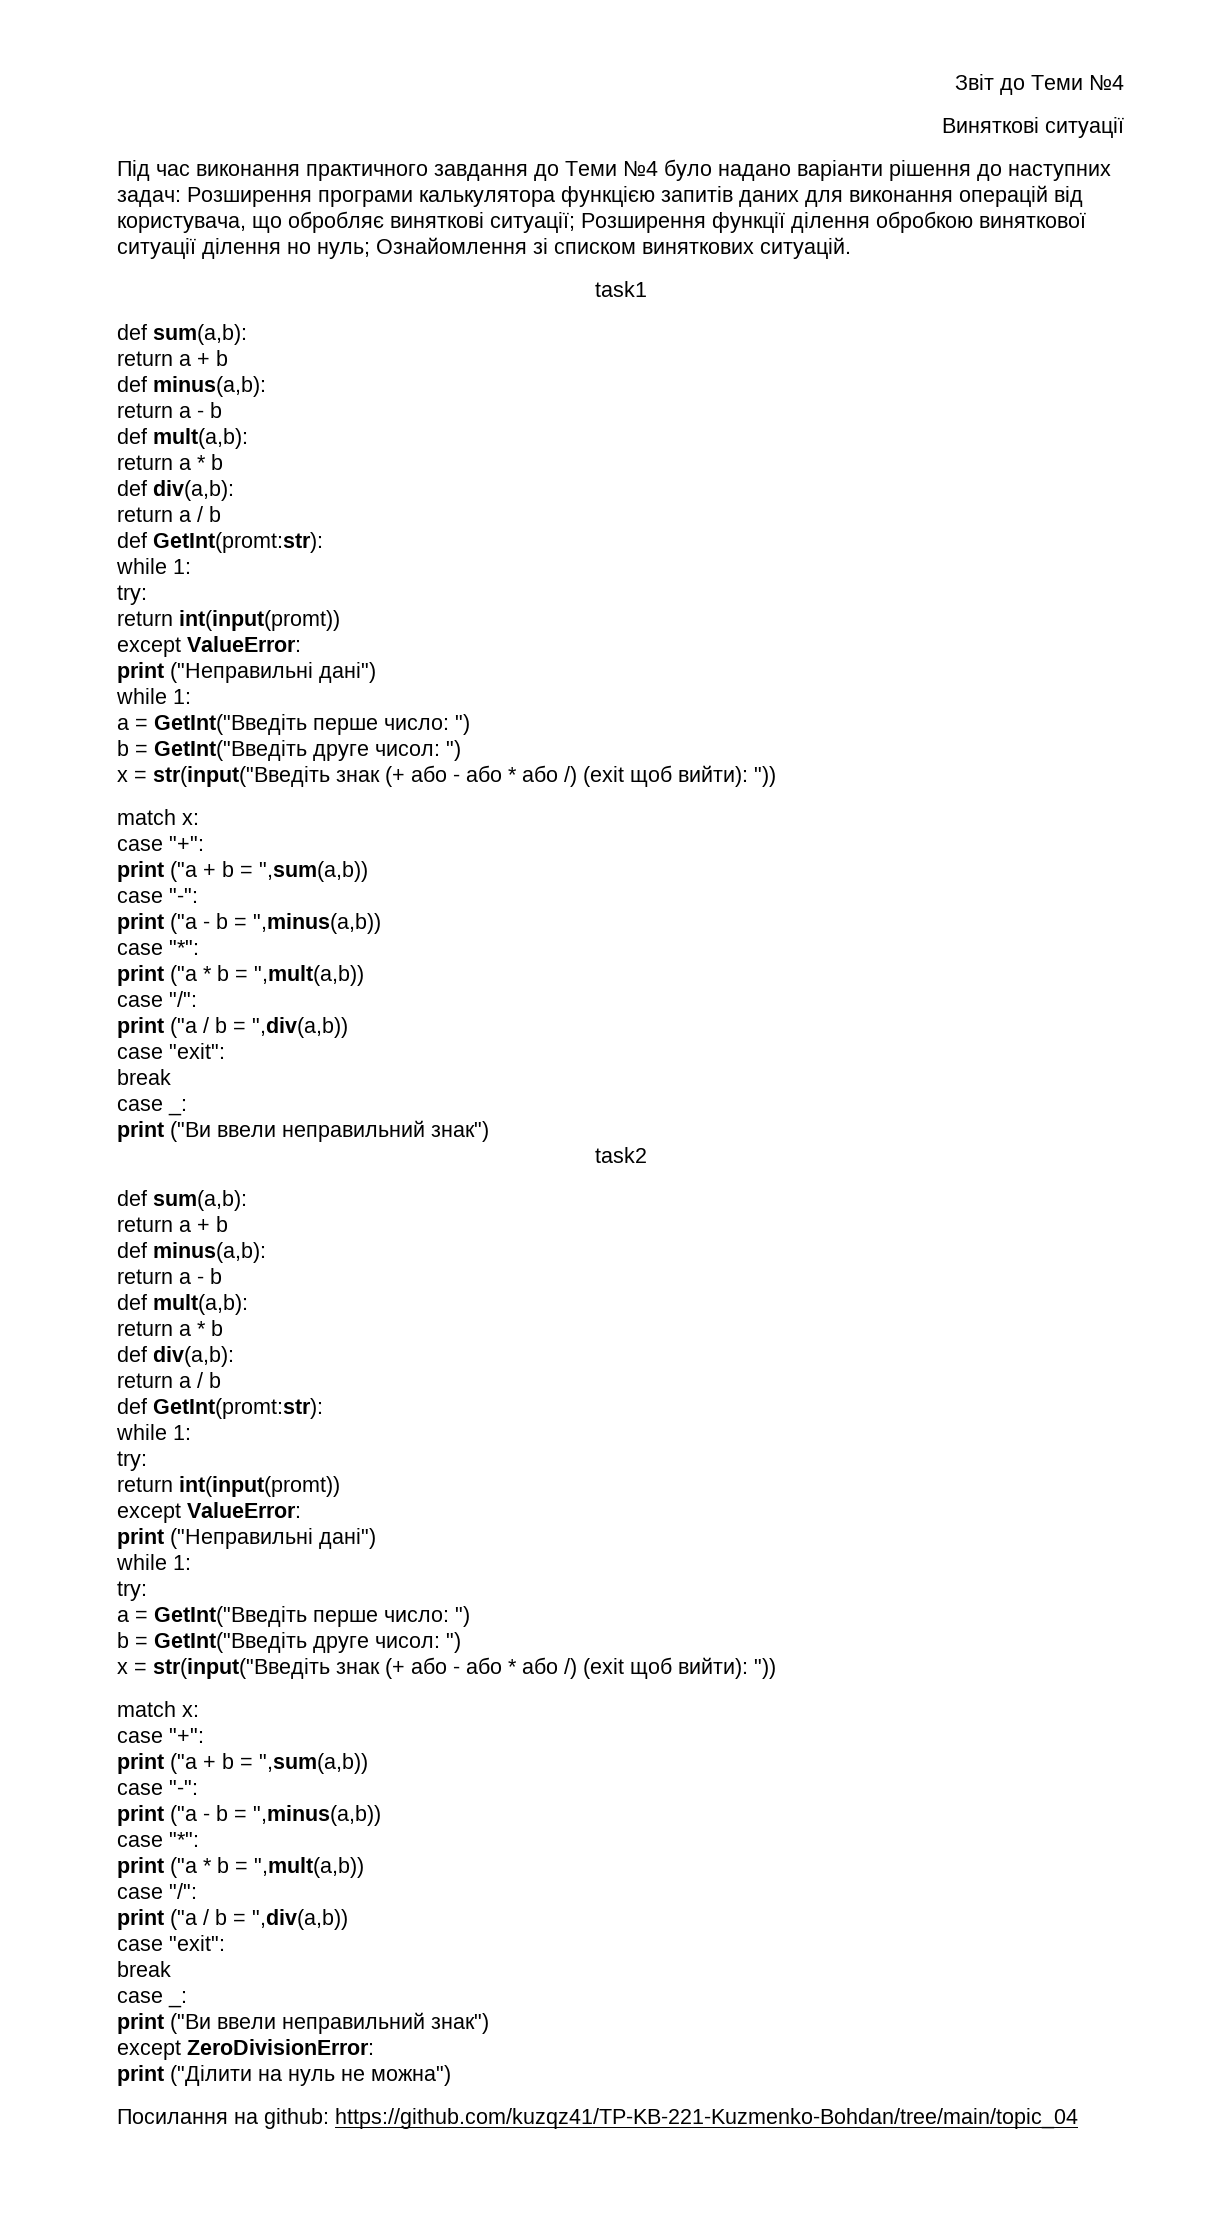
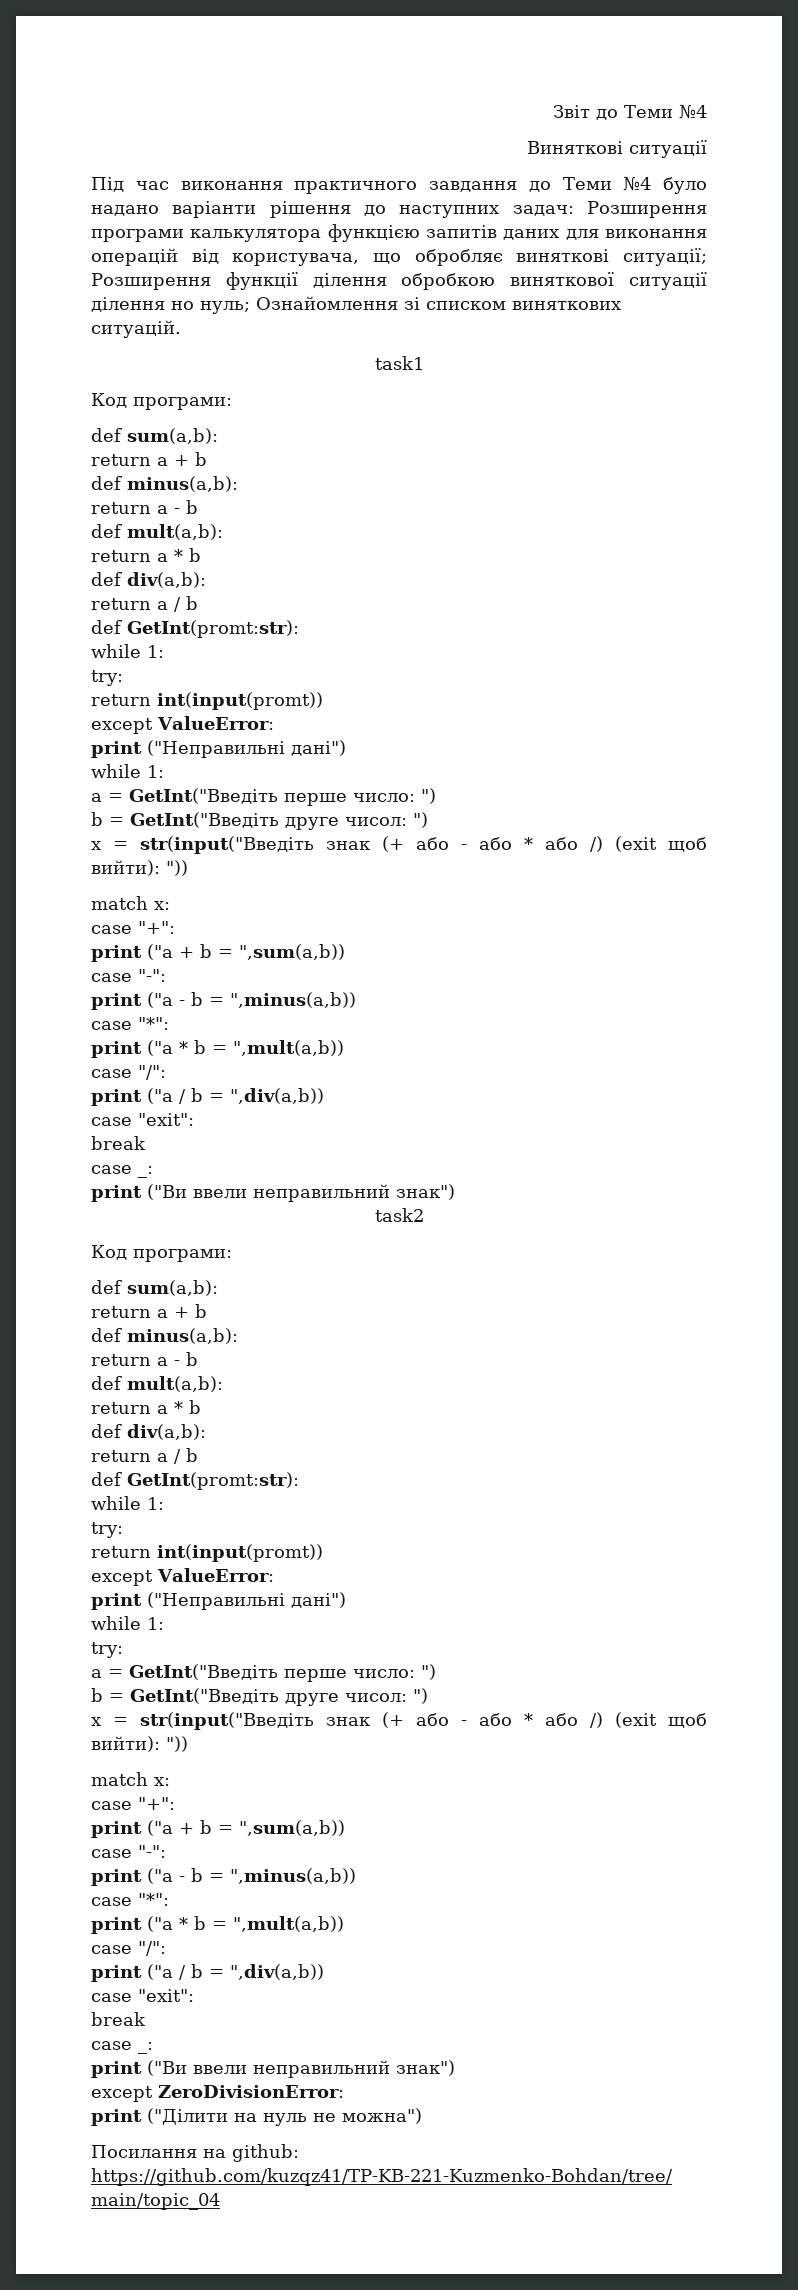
(647, 289) none -> [91,393,232,410] // Код програми:
(647, 1155) none -> [91,1245,232,1262] // Код програми:

